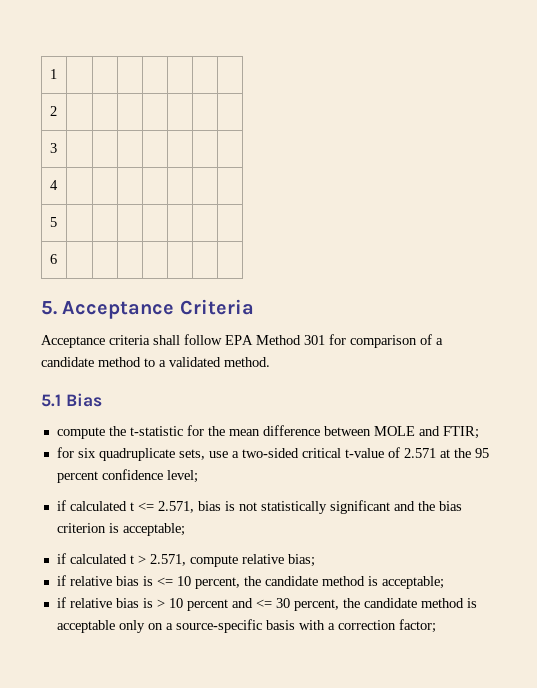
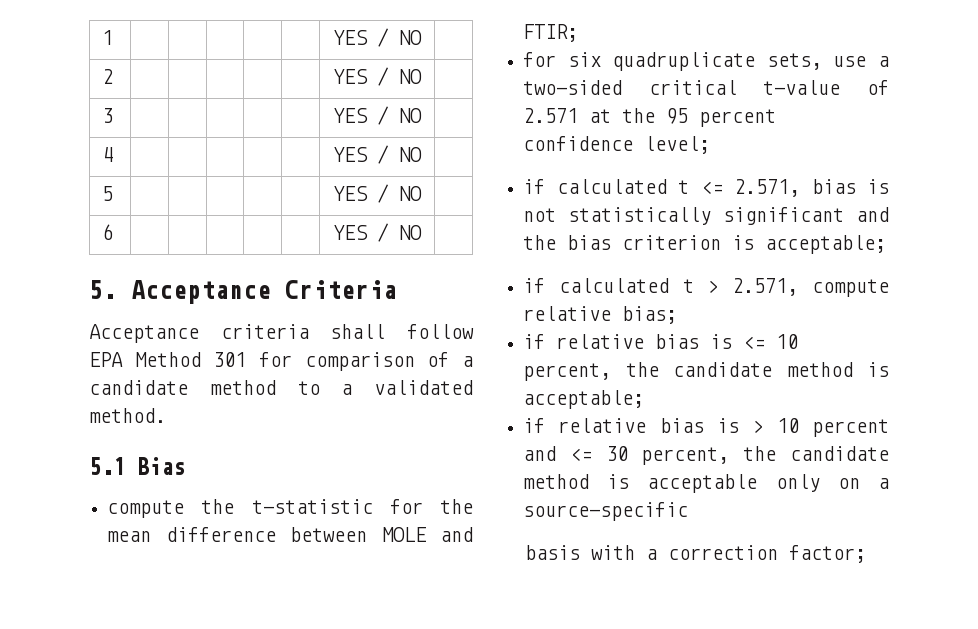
[49,69,57,79] [49,106,57,116] [49,143,57,153] [49,180,58,190] [49,217,57,227] [49,254,57,264] 1 | | | | | | | // 2 | | | | | | | // 3 | | | | | | | // 4 | | | | | | | // 5 | | | | | | | // 6 | | | | | | -> [101,30,113,45] [333,28,422,47] [101,69,113,84] [333,67,422,86] [101,108,113,123] [333,106,422,125] [101,147,113,162] [333,145,422,164] [101,186,113,201] [333,184,422,203] [101,224,113,240] [333,223,422,242] 1 | | | | | | YES / NO | // 2 | | | | | | YES / NO | // 3 | | | | | | YES / NO | // 4 | | | | | | YES / NO | // 5 | | | | | | YES / NO | // 6 | | | | | | YES / NO
(262, 626) none -> (689, 511) //

